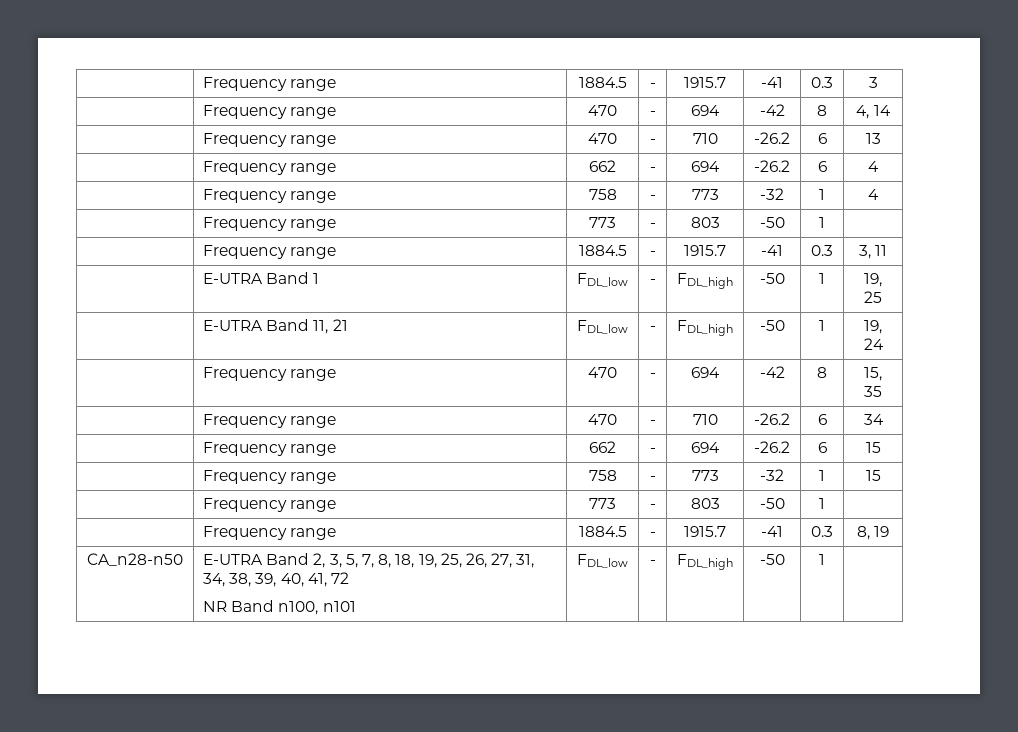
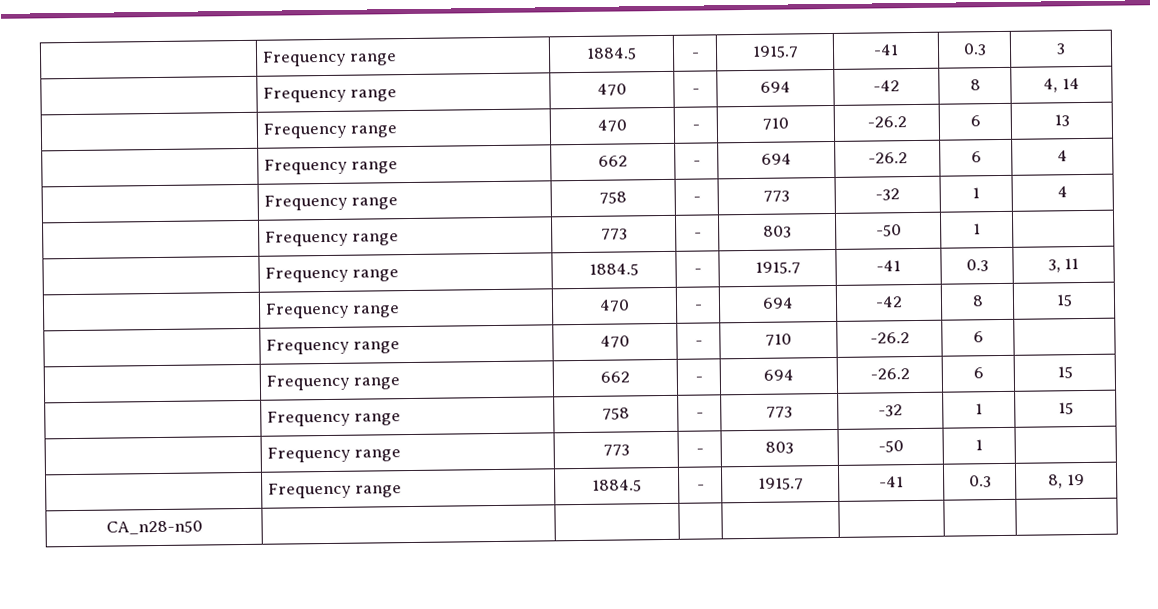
[203,272,320,284] [577,273,628,287] [649,279,656,284] [677,273,733,289] [759,273,785,284] [819,273,825,284] [864,273,882,287] [864,291,882,303] [203,319,348,334] [577,320,628,334] [649,326,656,331] [677,320,733,336] [759,320,785,331] [819,320,825,331] [864,320,882,334] [863,338,884,350] [203,367,337,381] [588,367,617,378] [649,373,656,378] [691,367,720,378] [759,366,785,378] [817,367,827,378] [864,367,882,381] [864,386,882,397] [203,414,337,428] [588,414,617,425] [649,420,656,425] [692,414,718,425] [754,413,790,425] [817,414,827,425] [863,414,884,425] // | E-UTRA Band 1 | FDL_low | - | FDL_high | -50 | 1 | 19, 25 // | E-UTRA Band 11, 21 | FDL_low | - | FDL_high | -50 | 1 | 19, 24 // | Frequency range | 470 | - | 694 | -42 | 8 | 15, 35 // | Frequency range | 470 | - | 710 | -26.2 | 6 | 34 -> [264,302,401,319] [599,299,630,312] [694,304,703,310] [762,297,794,309] [875,296,903,308] [971,295,984,307] [1055,294,1073,307] [265,338,401,355] [600,335,630,348] [694,340,703,346] [765,333,792,346] [869,332,910,344] [972,331,984,343] // | Frequency range | 470 | - | 694 | -42 | 8 | 15 // | Frequency range | 470 | - | 710 | -26.2 | 6 |
[203,553,535,568] [203,572,349,587] [203,600,356,615] [577,554,628,568] [649,560,656,565] [677,554,733,570] [759,554,785,565] [819,554,825,565] E-UTRA Band 2, 3, 5, 7, 8, 18, 19, 25, 26, 27, 31, 34, 38, 39, 40, 41, 72 // NR Band n100, n101 | FDL_low | - | FDL_high | -50 | 1 -> (203, 527) | | | | |

